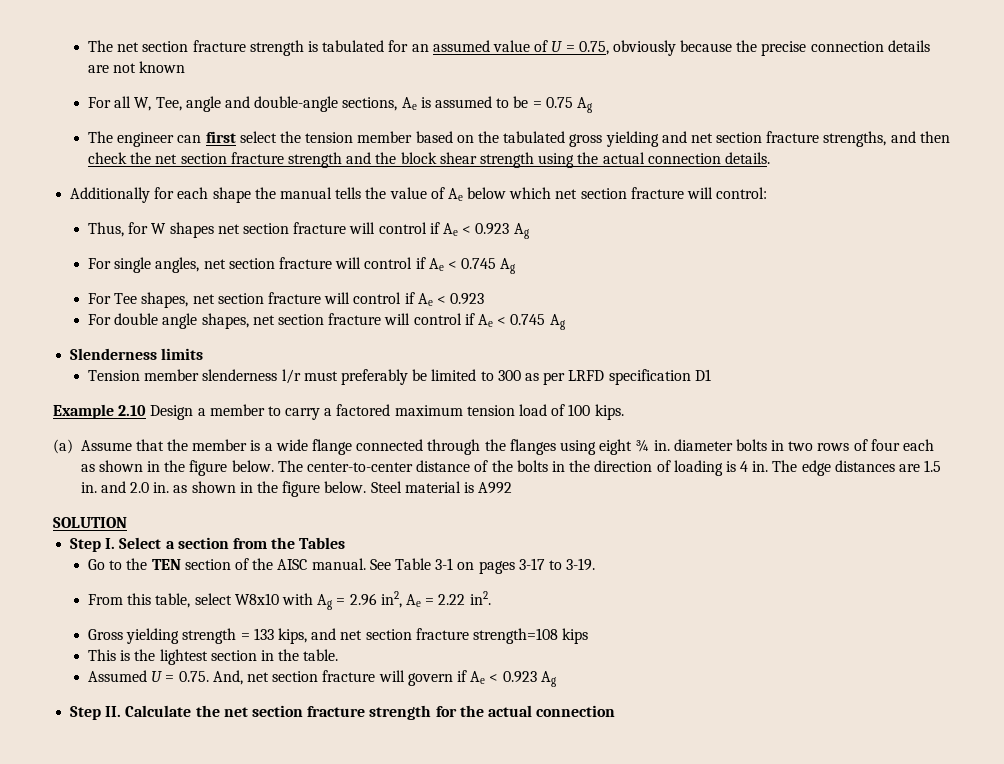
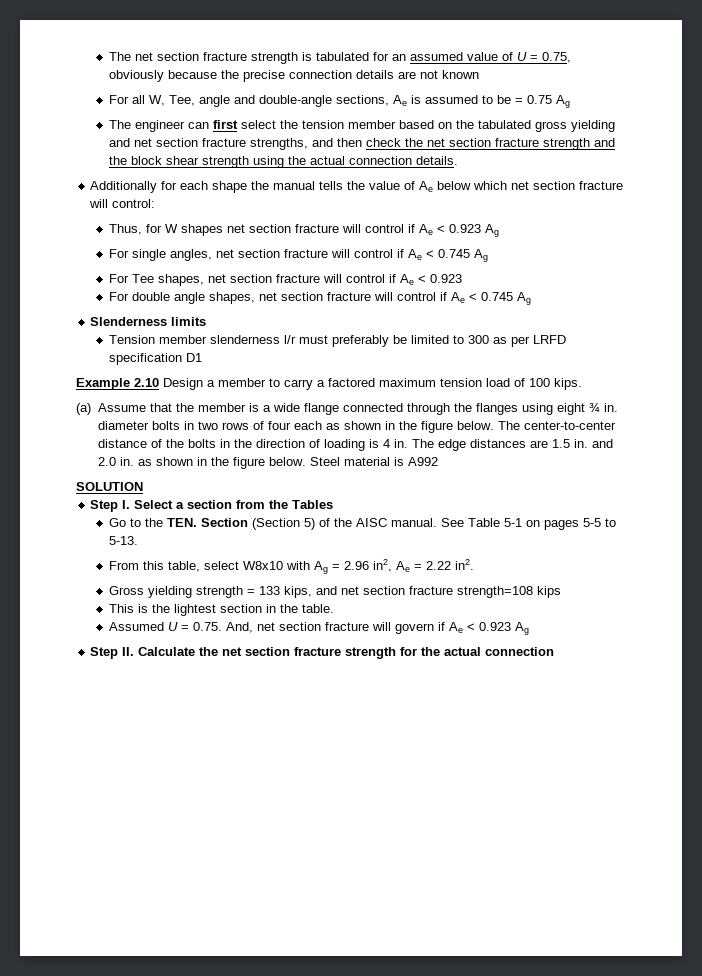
[151,559,231,570] TEN section -> [166,518,315,530] TEN. Section (Section 5)
[435,558,454,570] 3-1 -> [503,518,522,527] 5-1
[518,558,596,571] 3-17 to 3-19. -> [582,518,616,527] [108,536,138,545] 5-5 to 5-13.

